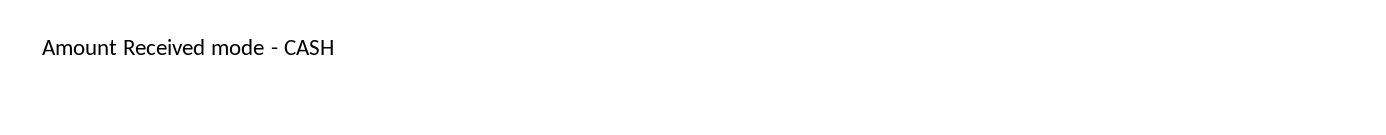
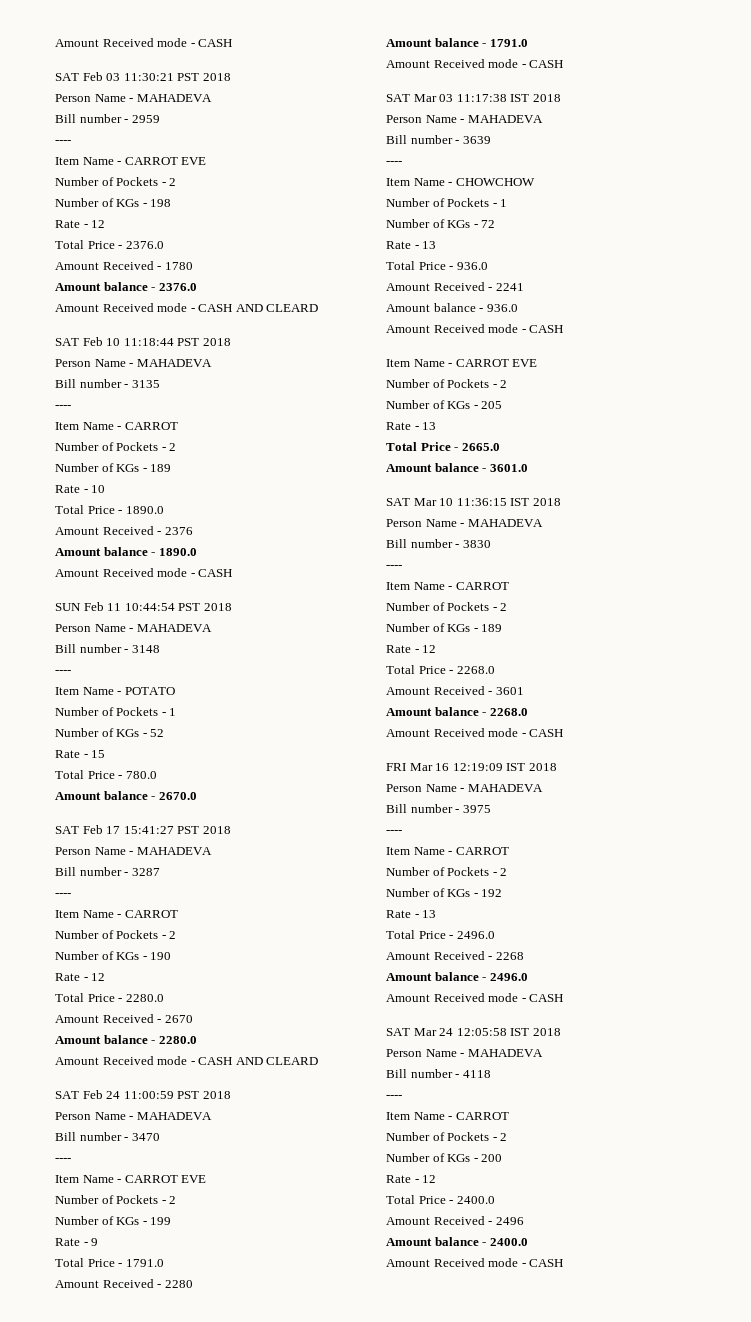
[42,39,334,55] Amount Received mode - CASH -> [55,38,233,47] [55,72,231,81] [55,94,212,102] [55,114,160,123] [55,140,71,144] [55,157,207,165] [55,177,177,186] [55,198,172,207] [55,220,106,228] [55,240,164,249] [55,261,193,270] [55,282,197,291] [55,303,319,312] [55,337,231,346] [55,359,212,367] [55,379,160,388] [55,405,71,409] [55,422,178,430] [55,442,177,451] [55,463,172,472] [55,485,106,493] [55,505,164,514] [55,526,193,535] [55,547,197,556] [55,568,233,577] [55,602,232,611] [55,624,212,632] [55,644,160,653] [55,670,71,674] [55,687,175,695] [55,707,177,716] [55,728,165,737] [55,750,106,758] [55,770,157,779] [55,791,197,800] [55,825,231,834] [55,847,212,855] [55,867,160,876] [55,893,71,897] [55,910,178,918] [55,930,177,939] [55,951,172,960] [55,973,106,981] [55,993,164,1002] [55,1014,193,1023] [55,1035,197,1044] [55,1056,319,1065] [55,1090,231,1099] [55,1112,212,1120] [55,1132,160,1141] [55,1158,71,1162] [55,1175,207,1183] [55,1195,177,1204] [55,1216,172,1225] [55,1238,99,1246] [55,1258,164,1267] [55,1279,193,1288] [386,38,528,47] [386,59,564,68] [386,94,561,102] [386,115,543,123] [386,135,491,144] [386,161,402,165] [386,178,535,186] [386,198,508,207] [386,219,496,228] [386,241,437,249] [386,261,488,270] [386,282,524,291] [386,303,518,312] [386,324,564,333] [386,359,538,367] [386,379,508,388] [386,400,503,409] [386,422,437,430] [386,442,500,451] [386,463,528,472] [386,498,561,506] [386,519,543,527] [386,539,491,548] [386,565,402,569] [386,582,509,590] [386,602,508,611] [386,623,503,632] [386,645,437,653] [386,665,495,674] [386,686,524,695] [386,707,528,716] [386,728,564,737] [386,763,557,771] [386,784,543,792] [386,804,491,813] [386,830,402,834] [386,847,509,855] [386,867,508,876] [386,888,503,897] [386,910,437,918] [386,930,495,939] [386,951,524,960] [386,972,528,981] [386,993,564,1002] [386,1028,561,1036] [386,1049,543,1057] [386,1069,491,1078] [386,1095,402,1099] [386,1112,509,1120] [386,1132,508,1141] [386,1153,503,1162] [386,1175,437,1183] [386,1195,495,1204] [386,1216,524,1225] [386,1237,528,1246] [386,1258,564,1267] Amount Received mode - CASH // SAT Feb 03 11:30:21 PST 2018 // Person Name - MAHADEVA // Bill number - 2959 // ---- // Item Name - CARROT EVE // Number of Pockets - 2 // Number of KGs - 198 // Rate - 12 // Total Price - 2376.0 // Amount Received - 1780 // Amount balance - 2376.0 // Amount Received mode - CASH AND CLEARD // SAT Feb 10 11:18:44 PST 2018 // Person Name - MAHADEVA // Bill number - 3135 // ---- // Item Name - CARROT // Number of Pockets - 2 // Number of KGs - 189 // Rate - 10 // Total Price - 1890.0 // Amount Received - 2376 // Amount balance - 1890.0 // Amount Received mode - CASH // SUN Feb 11 10:44:54 PST 2018 // Person Name - MAHADEVA // Bill number - 3148 // ---- // Item Name - POTATO // Number of Pockets - 1 // Number of KGs - 52 // Rate - 15 // Total Price - 780.0 // Amount balance - 2670.0 // SAT Feb 17 15:41:27 PST 2018 // Person Name - MAHADEVA // Bill number - 3287 // ---- // Item Name - CARROT // Number of Pockets - 2 // Number of KGs - 190 // Rate - 12 // Total Price - 2280.0 // Amount Received - 2670 // Amount balance - 2280.0 // Amount Received mode - CASH AND CLEARD // SAT Feb 24 11:00:59 PST 2018 // Person Name - MAHADEVA // Bill number - 3470 // ---- // Item Name - CARROT EVE // Number of Pockets - 2 // Number of KGs - 199 // Rate - 9 // Total Price - 1791.0 // Amount Received - 2280 // Amount balance - 1791.0 // Amount Received mode - CASH // SAT Mar 03 11:17:38 IST 2018 // Person Name - MAHADEVA // Bill number - 3639 // ---- // Item Name - CHOWCHOW // Number of Pockets - 1 // Number of KGs - 72 // Rate - 13 // Total Price - 936.0 // Amount Received - 2241 // Amount balance - 936.0 // Amount Received mode - CASH // Item Name - CARROT EVE // Number of Pockets - 2 // Number of KGs - 205 // Rate - 13 // Total Price - 2665.0 // Amount balance - 3601.0 // SAT Mar 10 11:36:15 IST 2018 // Person Name - MAHADEVA // Bill number - 3830 // ---- // Item Name - CARROT // Number of Pockets - 2 // Number of KGs - 189 // Rate - 12 // Total Price - 2268.0 // Amount Received - 3601 // Amount balance - 2268.0 // Amount Received mode - CASH // FRI Mar 16 12:19:09 IST 2018 // Person Name - MAHADEVA // Bill number - 3975 // ---- // Item Name - CARROT // Number of Pockets - 2 // Number of KGs - 192 // Rate - 13 // Total Price - 2496.0 // Amount Received - 2268 // Amount balance - 2496.0 // Amount Received mode - CASH // SAT Mar 24 12:05:58 IST 2018 // Person Name - MAHADEVA // Bill number - 4118 // ---- // Item Name - CARROT // Number of Pockets - 2 // Number of KGs - 200 // Rate - 12 // Total Price - 2400.0 // Amount Received - 2496 // Amount balance - 2400.0 // Amount Received mode - CASH

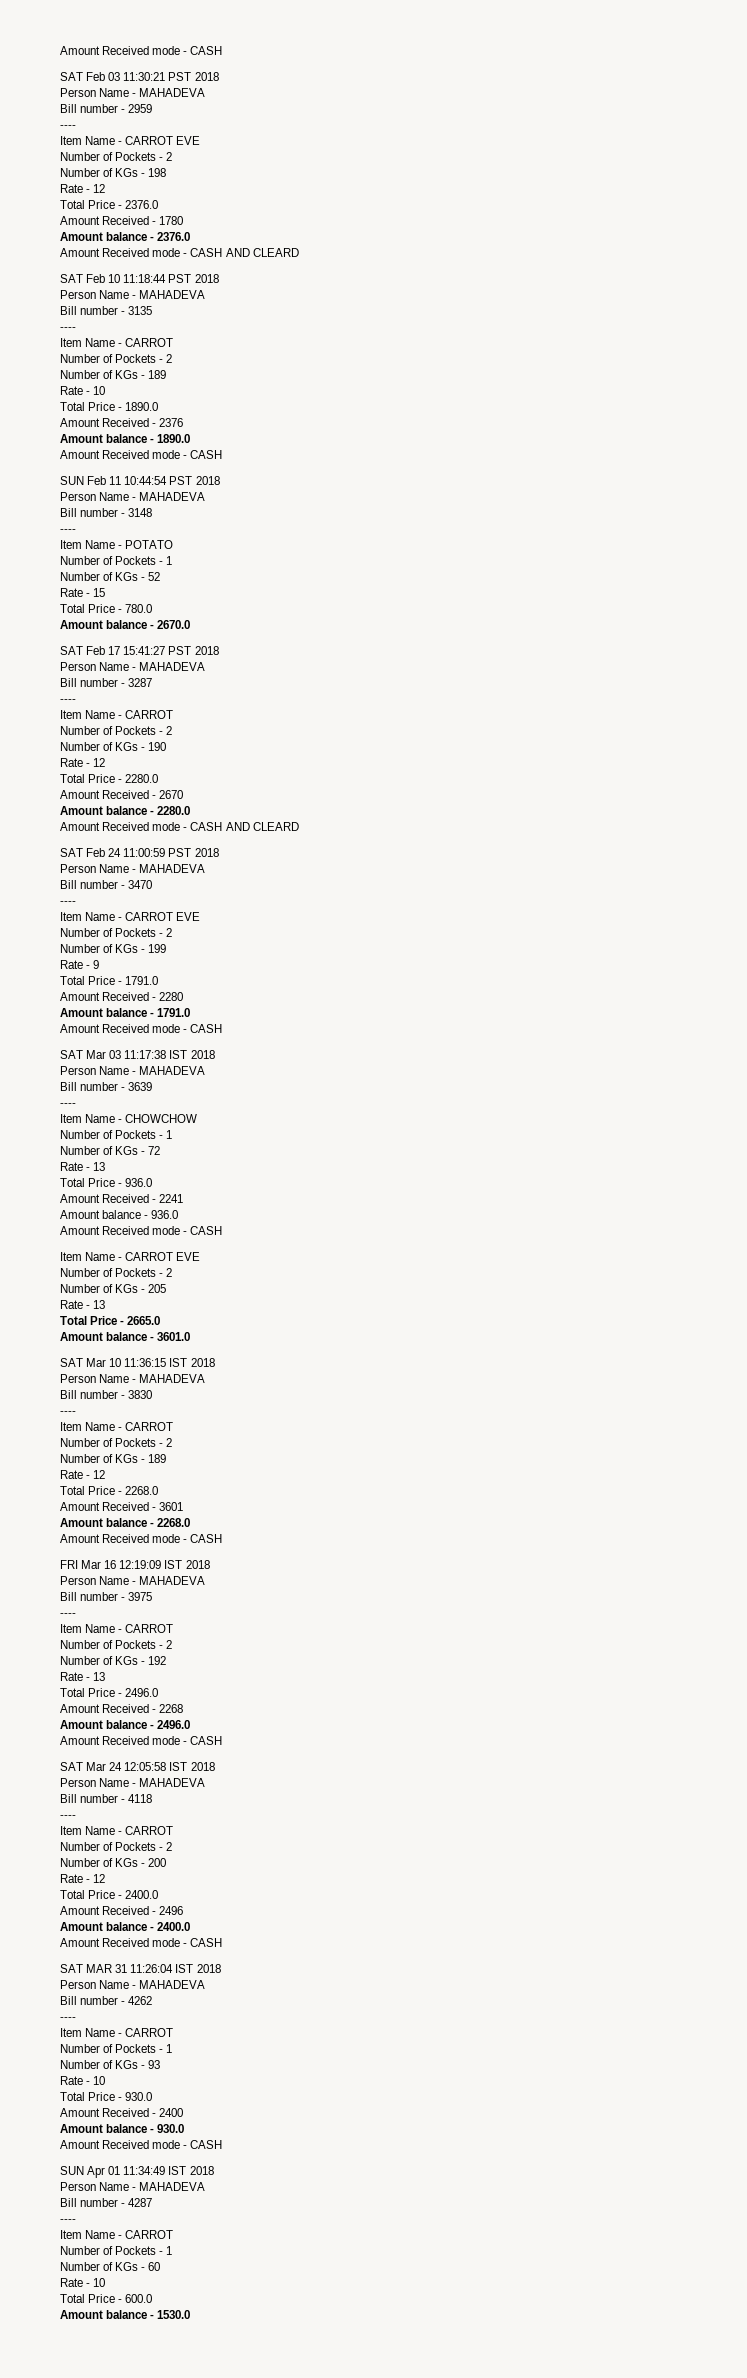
(564, 1263) none -> [60,1964,221,1973] [60,1980,206,1989] [60,1996,153,2005] [60,2017,76,2021] [60,2028,174,2037] [60,2044,173,2053] [60,2060,161,2069] [60,2076,106,2085] [60,2092,153,2101] [60,2108,184,2117] [60,2124,185,2133] [60,2140,223,2149] [60,2166,214,2178] [60,2182,206,2191] [60,2198,153,2207] [60,2219,76,2223] [60,2230,174,2239] [60,2246,173,2255] [60,2262,161,2271] [60,2278,106,2287] [60,2294,153,2303] [60,2310,191,2319] // SAT MAR 31 11:26:04 IST 2018 // Person Name - MAHADEVA // Bill number - 4262 // ---- // Item Name - CARROT // Number of Pockets - 1 // Number of KGs - 93 // Rate - 10 // Total Price - 930.0 // Amount Received - 2400 // Amount balance - 930.0 // Amount Received mode - CASH // SUN Apr 01 11:34:49 IST 2018 // Person Name - MAHADEVA // Bill number - 4287 // ---- // Item Name - CARROT // Number of Pockets - 1 // Number of KGs - 60 // Rate - 10 // Total Price - 600.0 // Amount balance - 1530.0

